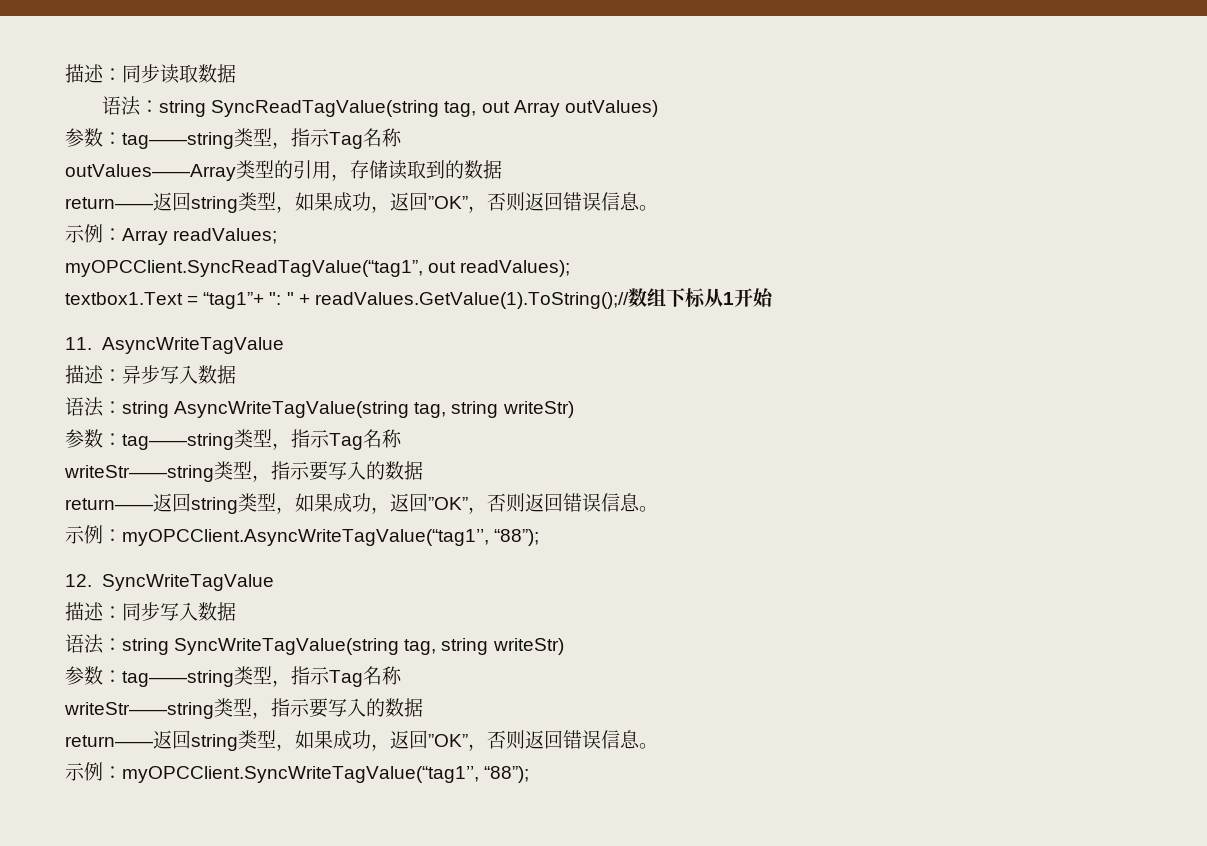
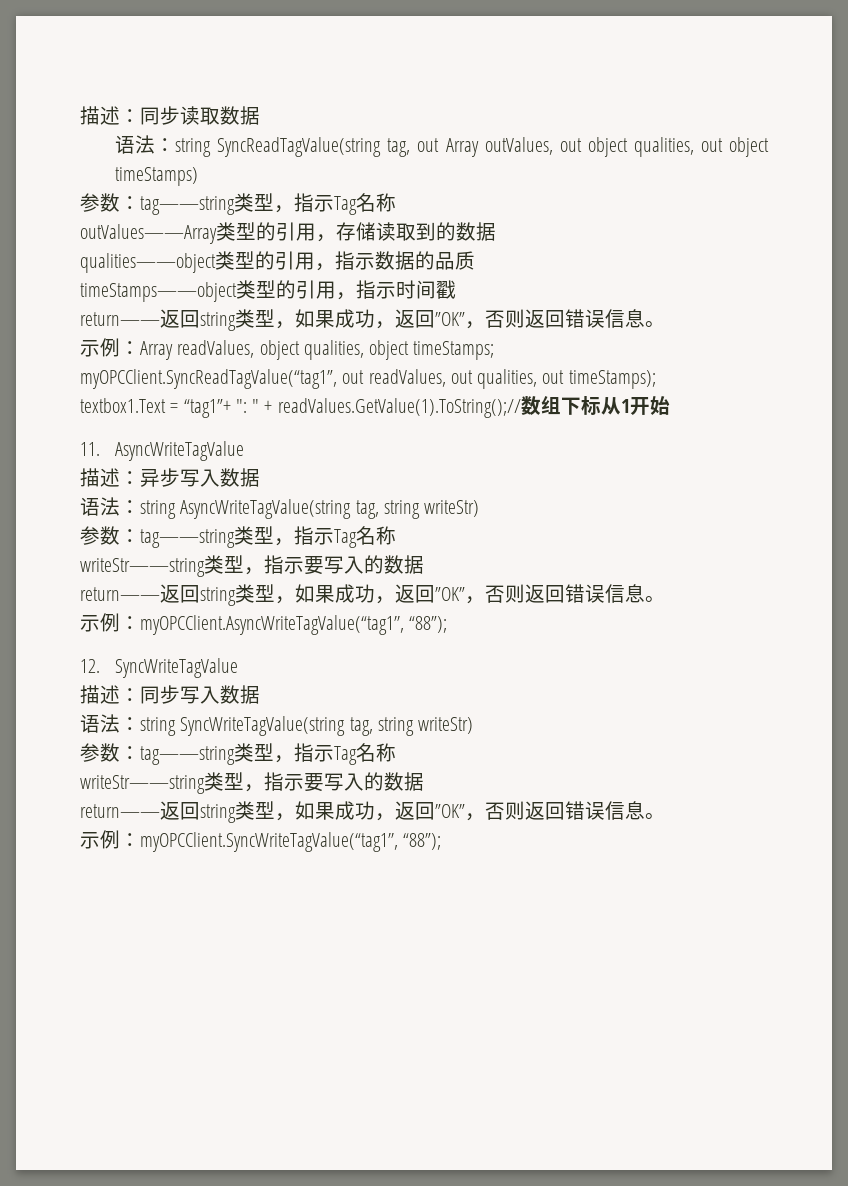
[564,100,658,117] outValues) -> [484,137,769,157] [115,167,199,186] outValues, out object qualities, out object timeStamps)
(502, 169) none -> [80,251,475,273] [80,280,456,302] // qualities——object类型的引用，指示数据的品质 // timeStamps——object类型的引用，指示时间戳
[173,228,278,244] [65,260,571,277] readValues; // myOPCClient.SyncReadTagValue(“tag1”, out readValues); -> [177,340,495,360] [80,369,656,389] readValues, object qualities, object timeStamps; // myOPCClient.SyncReadTagValue(“tag1”, out readValues, out qualities, out timeStamps);

